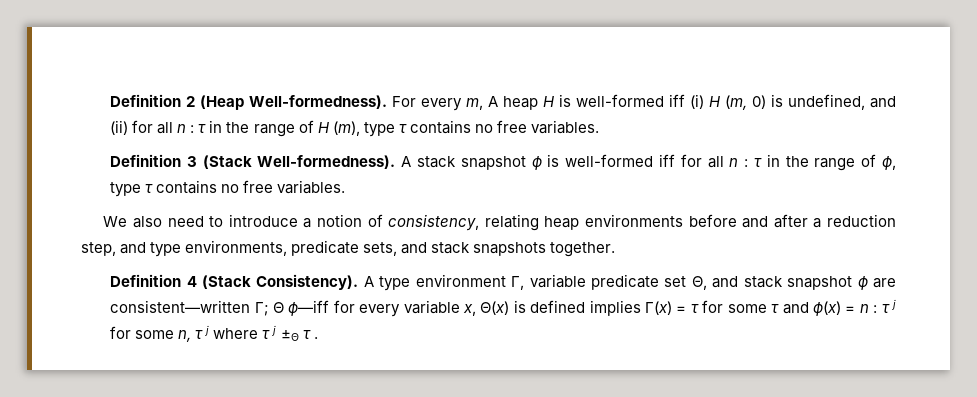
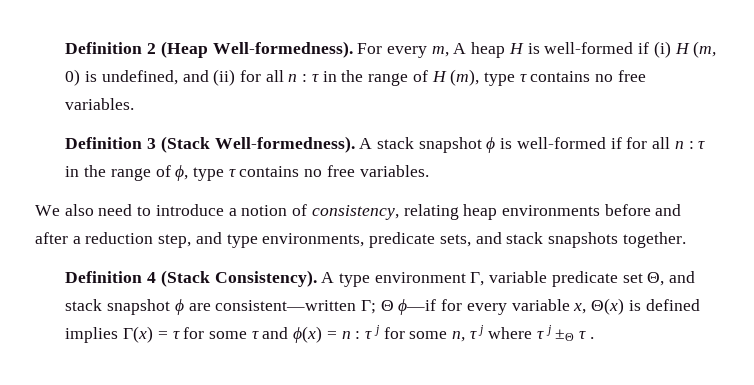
[669,94,686,107] iff -> [638,42,650,54] if
[659,154,676,167] iff -> [610,137,622,149] if
[288,300,330,316] ϕ—iff -> [398,299,437,315] ϕ—if

